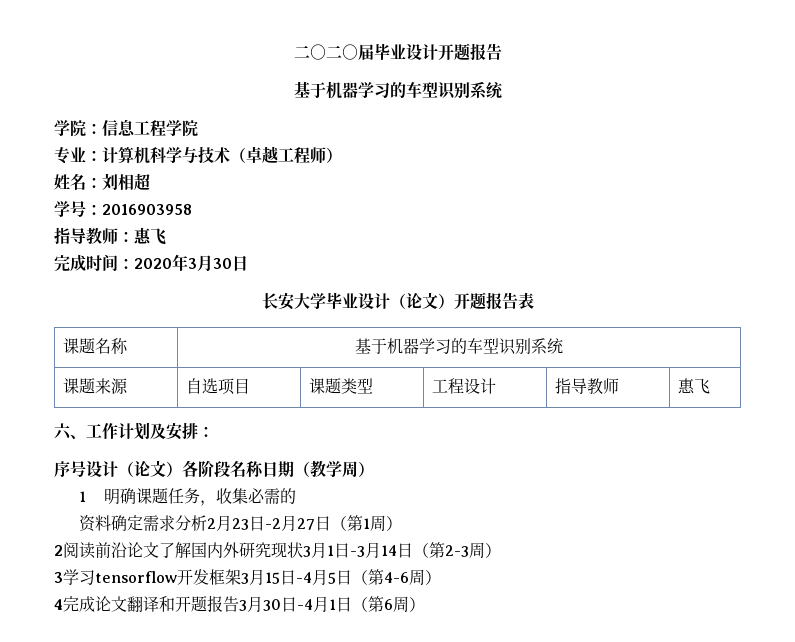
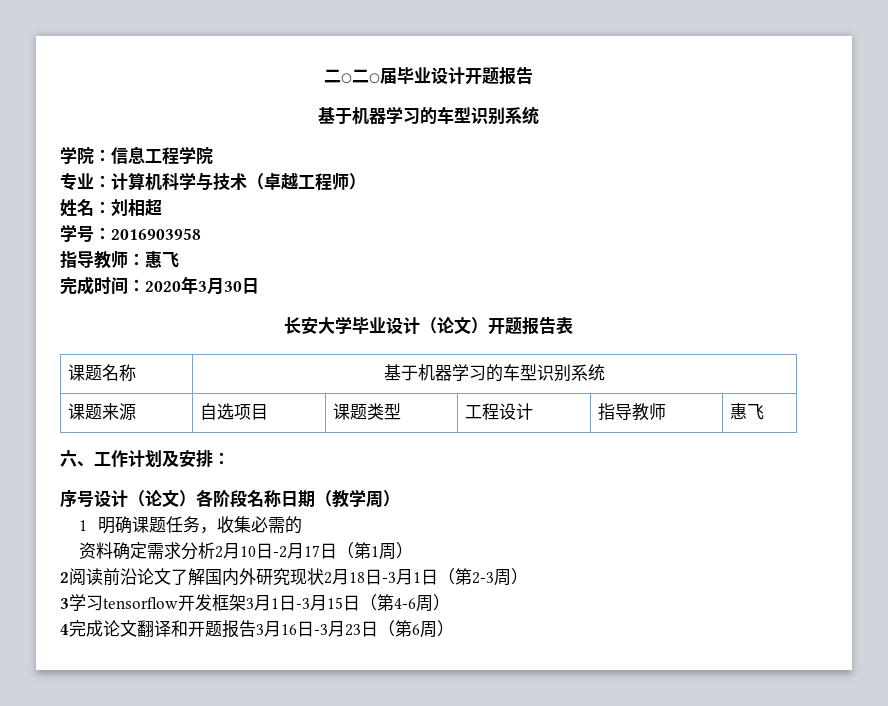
[231,518,249,530] 23 -> [240,546,257,557] 10
[296,518,315,530] 27 -> [304,545,321,557] 17
[303,542,397,558] 3月1日-3月14 -> [324,569,421,585] 2月18日-3月1
[265,569,336,585] 15日-4月5 -> [271,595,343,611] 1日-3月15
[263,596,336,612] 30日-4月1 -> [281,621,361,637] 16日-3月23

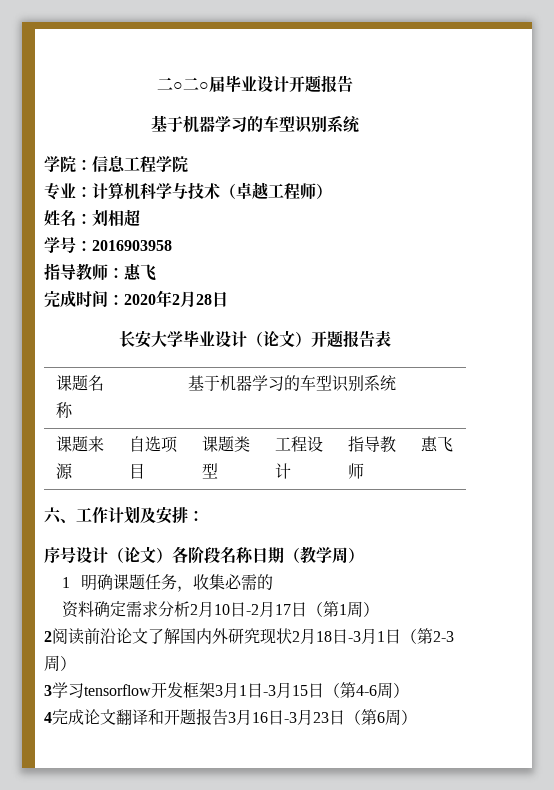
[198,278,242,295] 3月30 -> [172,291,212,308] 2月28

